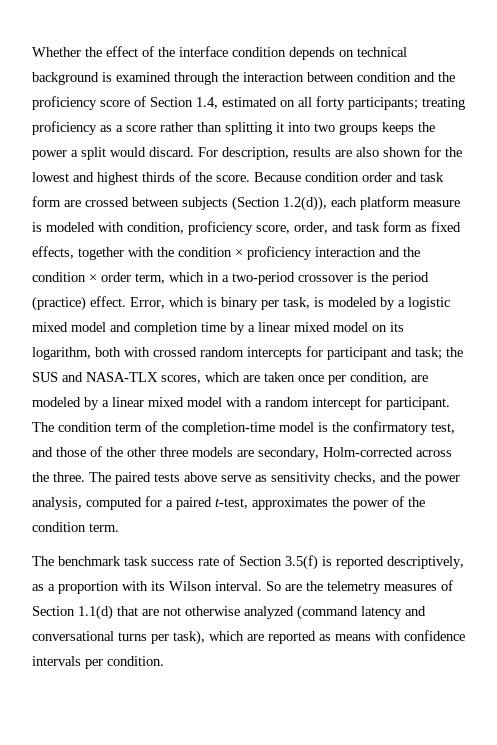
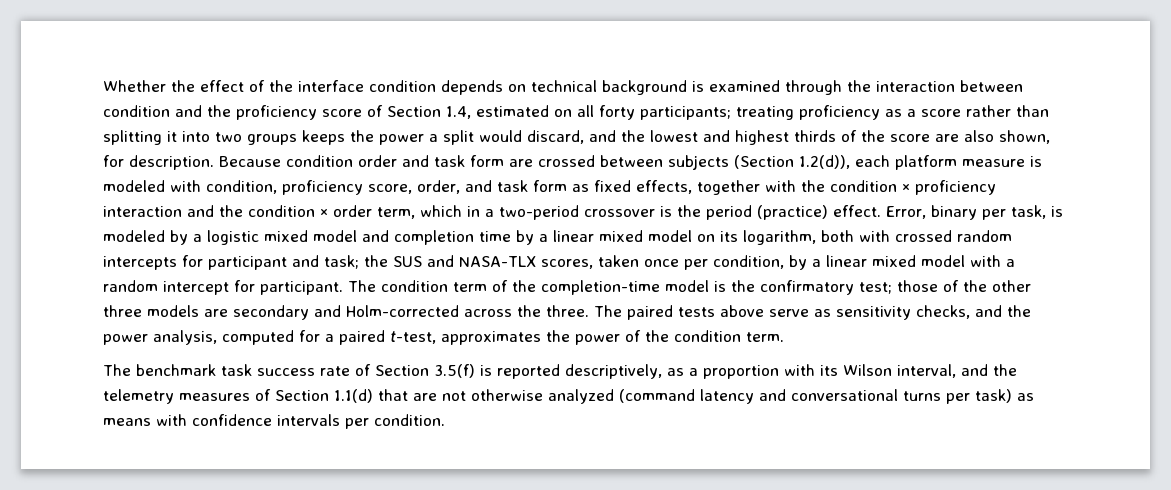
[149,146,441,160] discard. For description, results are also shown for -> [527,130,616,144] discard, and
[216,175,250,182] score. -> [890,130,1050,144] [103,155,214,170] score are also shown, for description.
[169,297,217,307] which is -> (926, 212) none
[205,372,260,382] which are -> (593, 264) none
[411,375,428,382] [32,397,81,407] are modeled -> (784, 262) none
[431,423,455,434] [32,447,53,457] test, and -> [859,282,892,294] test;
[258,447,319,460] secondary, -> [233,305,341,320] secondary and
[215,581,302,591] interval. So are -> [897,364,988,378] interval, and
[173,630,316,645] task), which are reported -> [975,389,1012,403] task)

